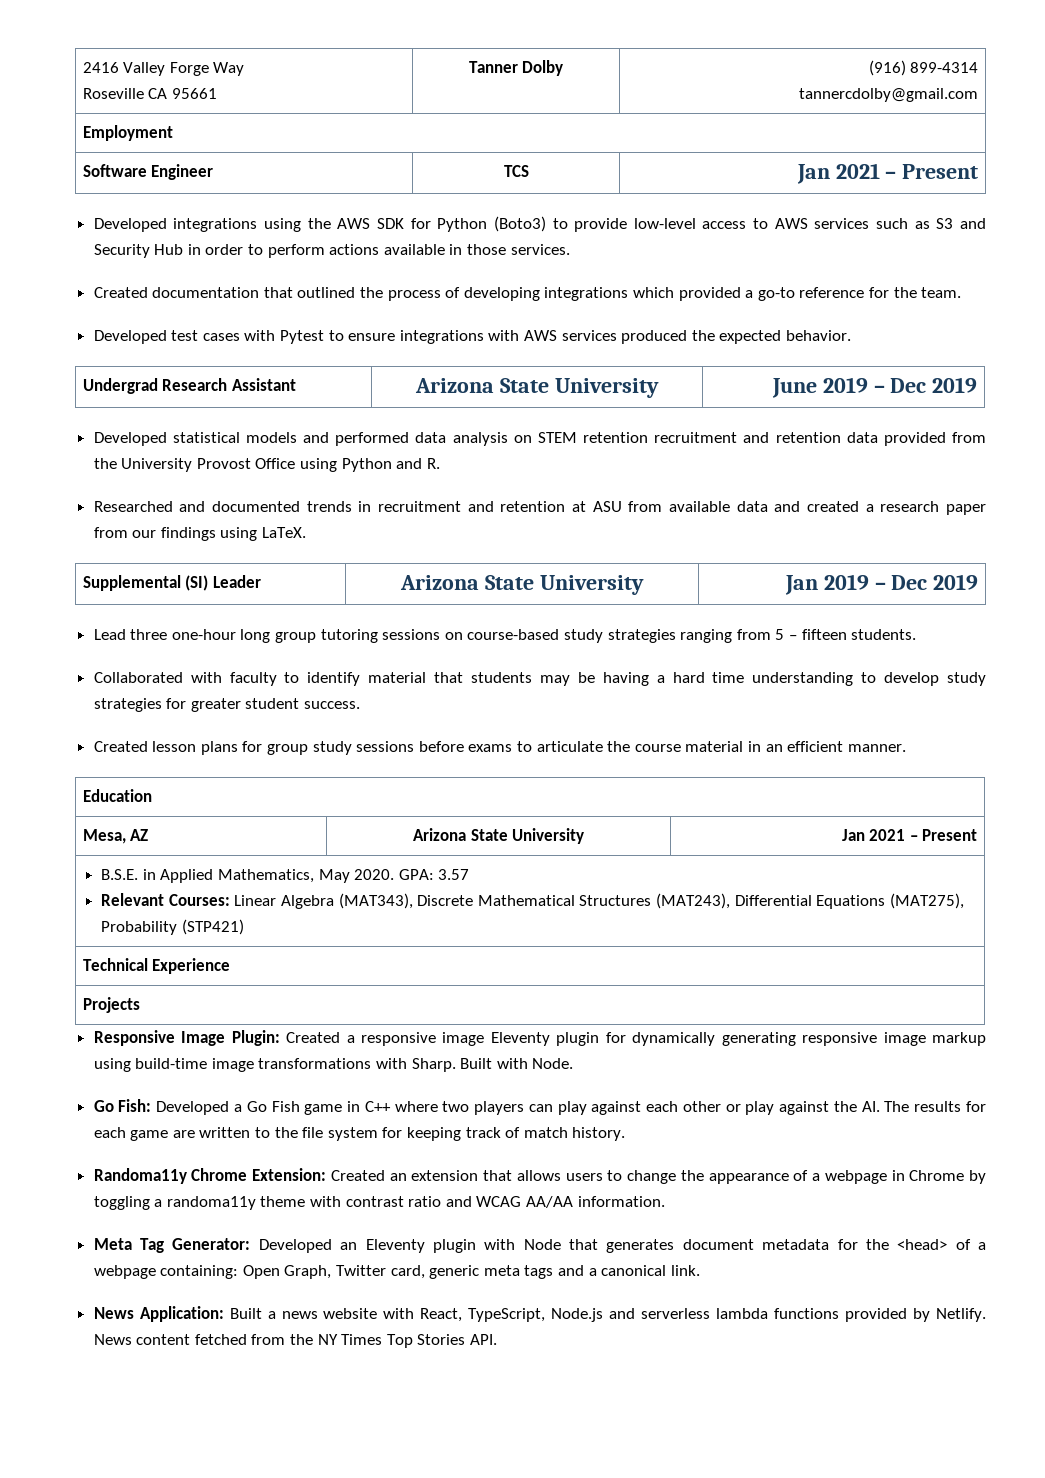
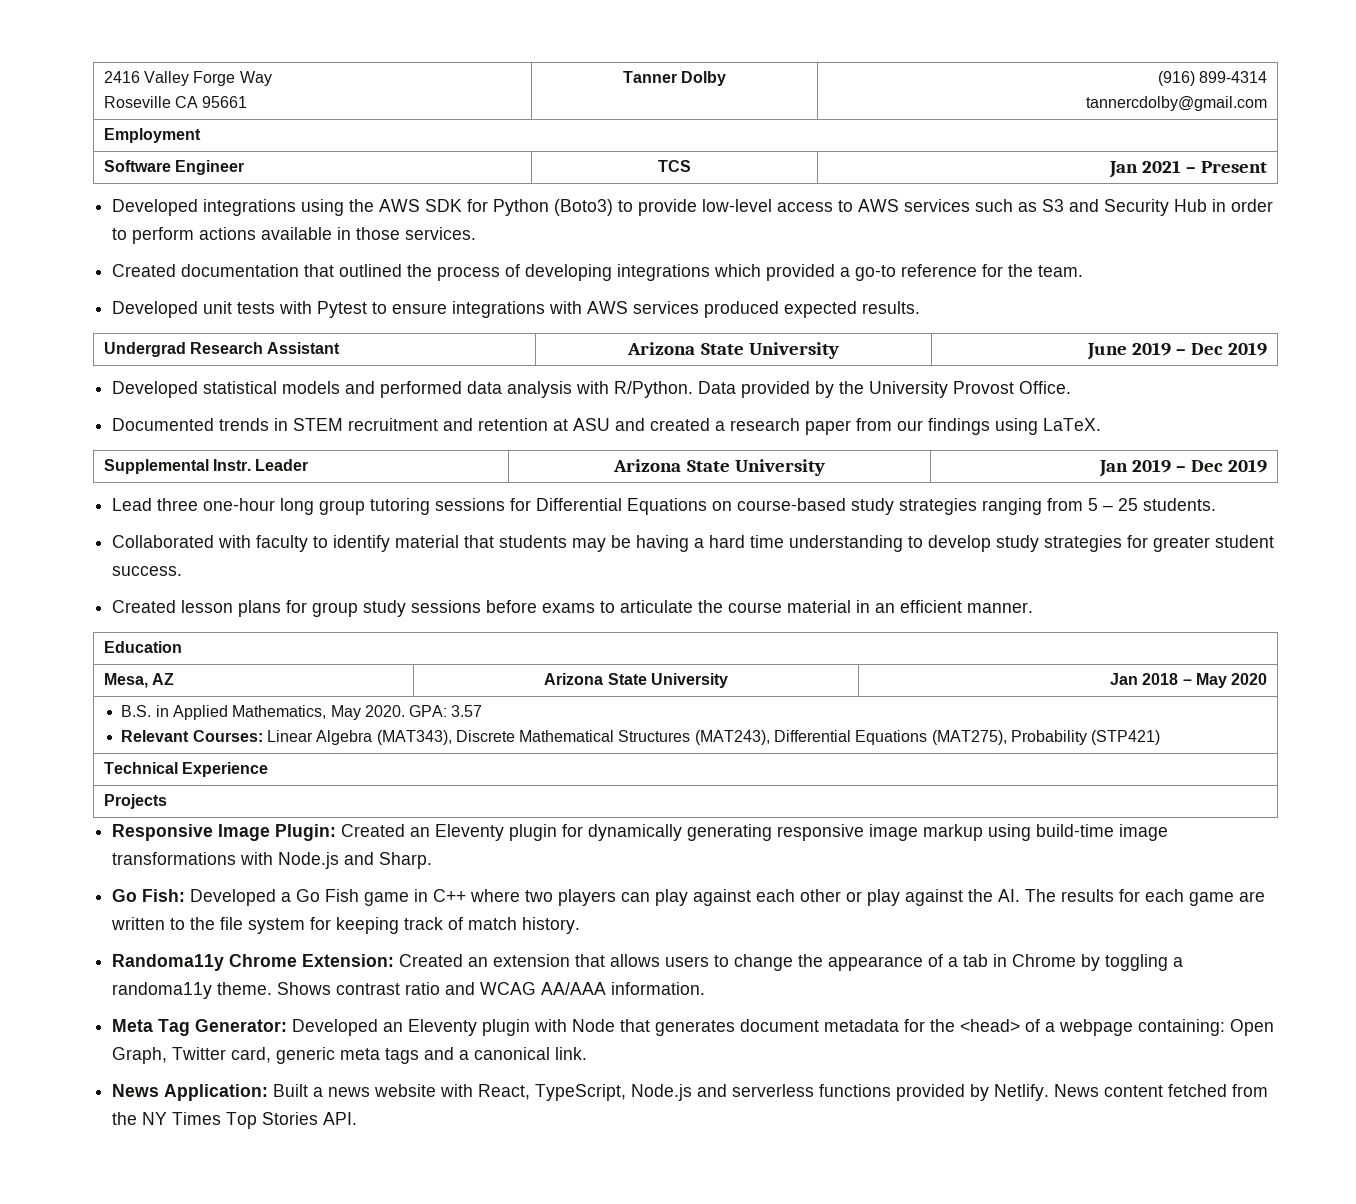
[171,330,240,341] test cases -> [203,301,276,314] unit tests
[691,330,851,344] the expected behavior. -> [784,301,921,318] expected results.
[513,432,986,446] [93,458,440,472] [93,501,301,512] on STEM retention recruitment and retention data provided from the University Provost Office using Python and R. // Researched and documented -> [576,381,1072,398] [112,418,215,431] with R/Python. Data provided by the University Provost Office. // Documented
(372, 506) none -> [293,418,344,431] STEM
[628,501,768,512] from available data -> (611, 424) none
[185,575,209,591] (SI) -> [212,459,251,471] Instr.
(441, 634) none -> [510,498,708,515] for Differential Equations
[801,629,847,640] fifteen -> [1118,498,1139,511] 25
[869,829,978,841] [101,869,139,880] 2021 – Present // B.S.E. -> [1142,673,1268,688] [121,705,152,717] 2018 – May 2020 // B.S.
[346,1032,485,1046] a responsive image -> [410,827,431,837] an
(408, 1063) none -> [278,852,375,869] Node.js and
[460,1058,574,1069] Built with Node. -> (433, 860) none
[824,1170,887,1184] webpage -> [963,954,989,967] tab
[260,1196,342,1207] theme with -> [217,982,332,995] theme. Shows
[526,1196,574,1208] AA/AA -> [541,982,607,995] AA/AAA
[716,1308,769,1319] lambda -> (815, 1090) none

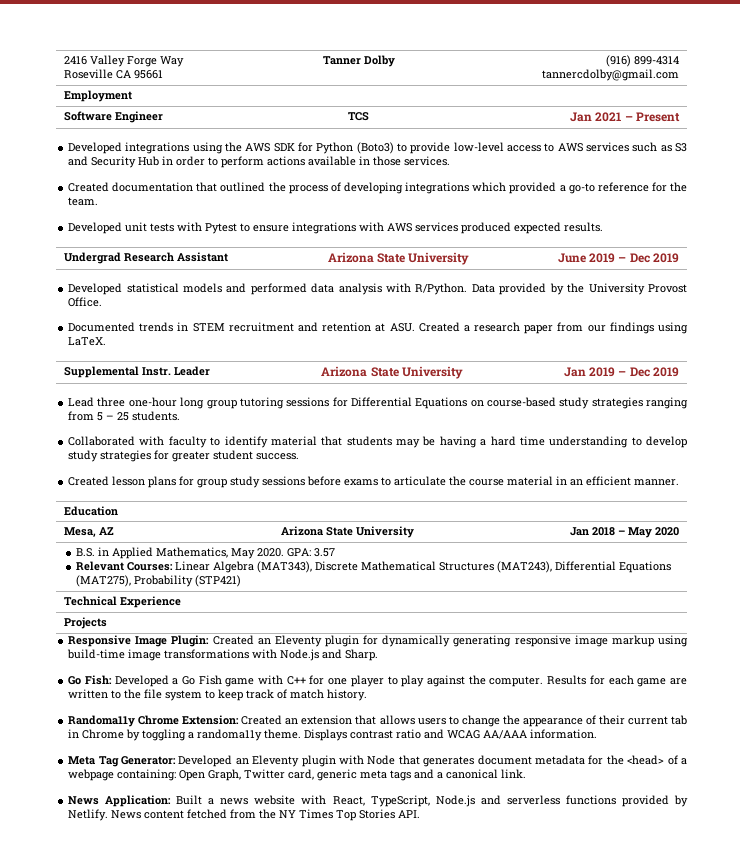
[573,418,711,431] ASU and created -> [389,322,460,332] ASU. Created
[414,889,1115,906] in C++ where two players can play against each other or play against the AI. The results -> [258,675,587,687] with C++ for one player to play against the computer. Results
[310,917,400,934] for keeping -> [205,689,244,701] to keep
[948,957,959,967] a -> [598,715,668,725] their current
[277,982,332,995] Shows -> [304,729,348,741] Displays

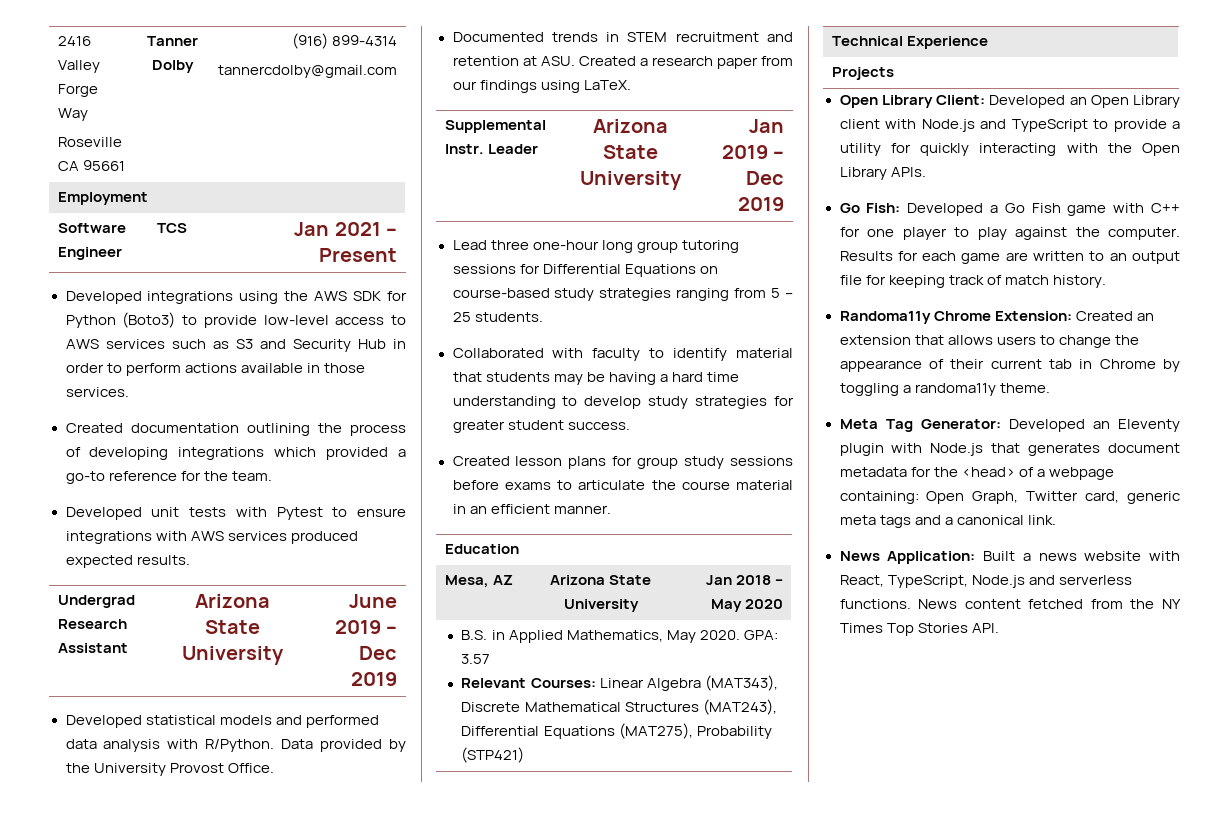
[196,182,266,192] that outlined -> [246,423,310,436] outlining
[68,635,688,647] [67,649,379,661] Responsive Image Plugin: Created an Eleventy plugin for dynamically generating responsive image markup using build-time image transformations with Node.js and Sharp. -> [839,95,1180,108] [839,119,1180,132] [839,143,1180,156] [839,167,926,180] Open Library Client: Developed an Open Library client with Node.js and TypeScript to provide a utility for quickly interacting with the Open Library APIs.
[124,689,244,701] the file system to keep -> [1109,251,1180,264] [839,275,945,288] an output file for keeping
[304,729,598,741] Displays contrast ratio and WCAG AA/AAA information. -> (1050, 388) none
[367,755,396,765] Node -> [930,443,984,456] Node.js
[565,795,688,807] [68,809,109,821] functions provided by Netlify. -> [839,599,911,609] functions.

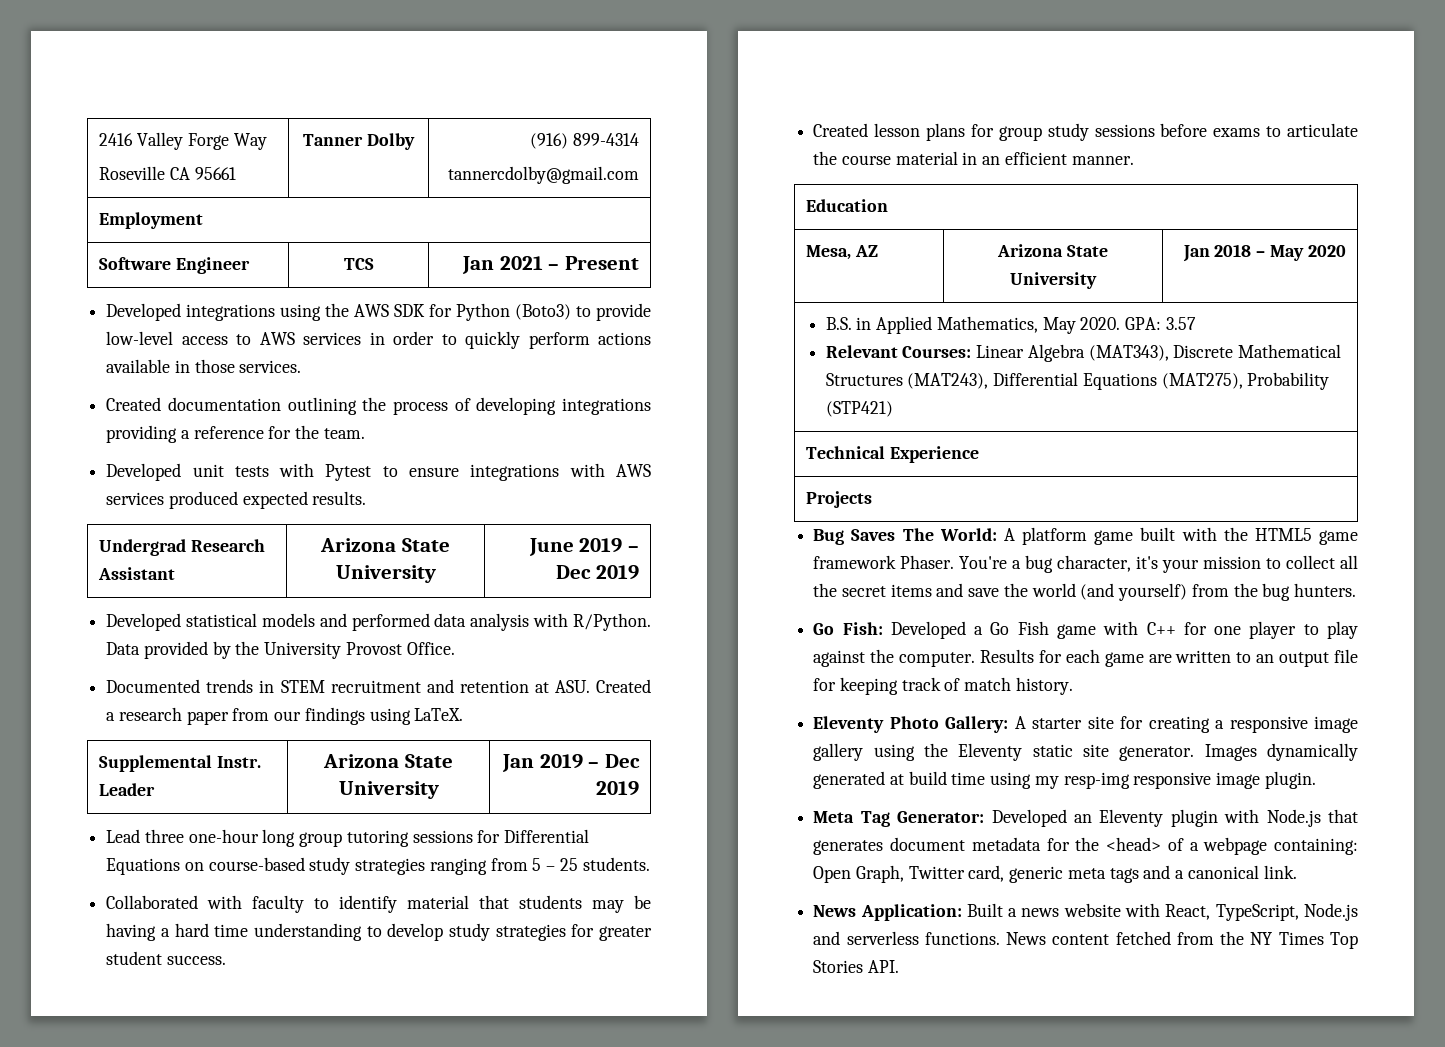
[171,339,386,352] such as S3 and Security Hub -> (362, 338) none
(122, 368) none -> [465,331,521,349] quickly
[274,447,406,460] [65,471,105,484] which provided a go-to -> [106,425,190,443] providing a
[839,95,1180,108] [839,119,1180,132] [839,143,1180,156] [839,167,926,180] Open Library Client: Developed an Open Library client with Node.js and TypeScript to provide a utility for quickly interacting with the Open Library APIs. -> [813,527,1358,545] [813,555,1358,573] [813,583,1356,601] Bug Saves The World: A platform game built with the HTML5 game framework Phaser. You're a bug character, it's your mission to collect all the secret items and save the world (and yourself) from the bug hunters.
[839,311,1154,324] [839,335,1139,348] [839,359,1180,372] [839,383,1050,396] Randoma11y Chrome Extension: Created an extension that allows users to change the appearance of their current tab in Chrome by toggling a randoma11y theme. -> [813,716,1358,733] [813,743,1358,761] [813,771,1316,789] Eleventy Photo Gallery: A starter site for creating a responsive image gallery using the Eleventy static site generator. Images dynamically generated at build time using my resp-img responsive image plugin.

